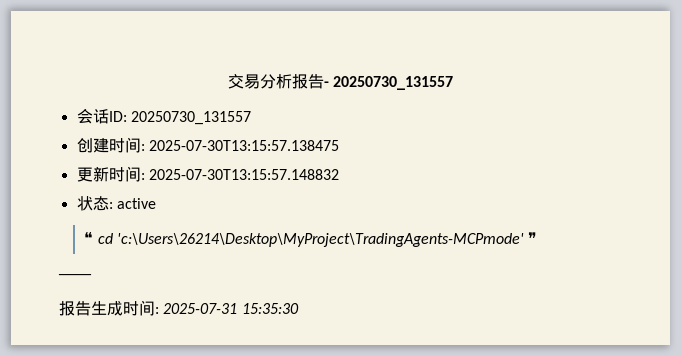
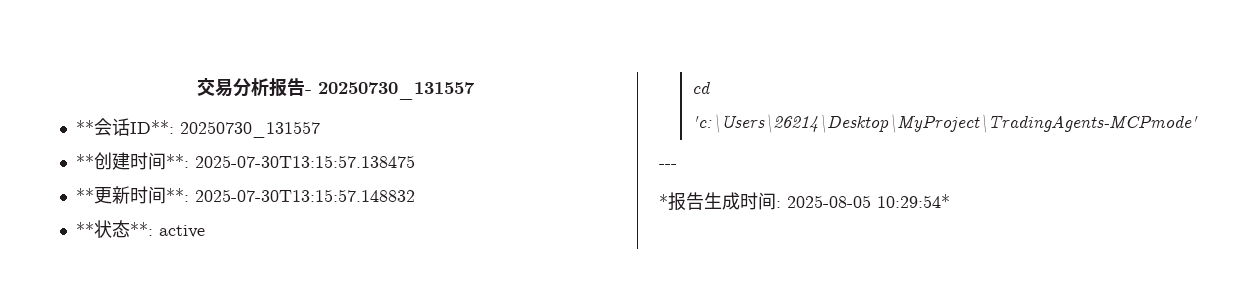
[76,108,251,125] 会话ID: 20250730_131557 // -> [75,118,320,138] [75,154,94,168] **会话ID**: 20250730_131557 // **
[140,144,145,151] : -> [165,154,189,168] **:
(339, 145) none -> [75,188,94,202] **
[140,173,145,180] : -> [165,188,189,202] **:
[76,196,113,211] 状态: -> [75,220,153,238] **状态**:
[84,232,94,244] ❝ -> (205, 231) none
[528,232,538,244] [58,274,92,279] ❞ // ──── // -> [659,164,677,168] [659,194,668,208] // --- // *
[163,303,299,314] 2025-07-31 15:35:30 -> [787,194,950,208] 2025-08-05 10:29:54*

